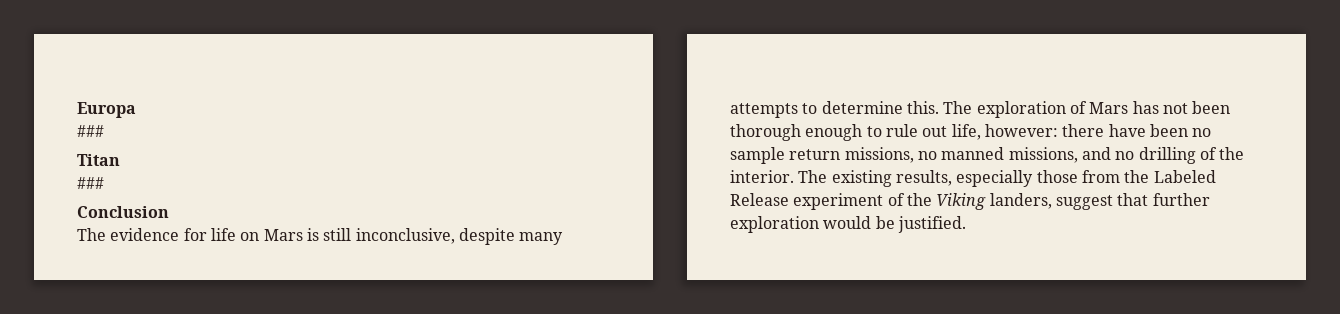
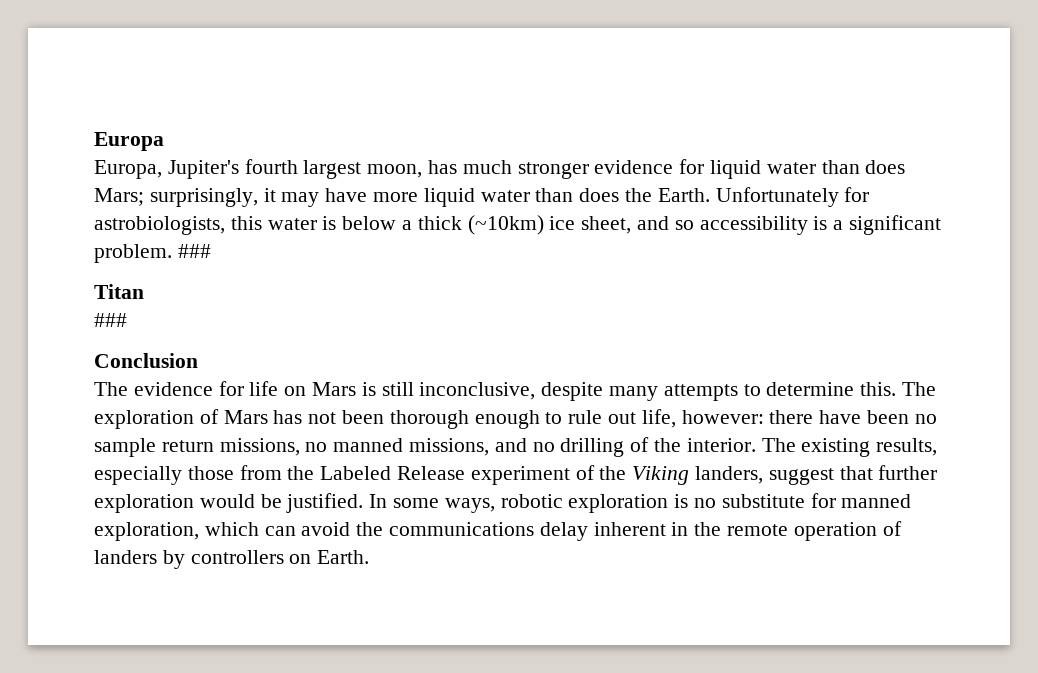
(136, 110) none -> [94,159,906,179] [94,187,870,207] [94,215,942,235] [94,244,172,263] Europa, Jupiter's fourth largest moon, has much stronger evidence for liquid water than does Mars; surprisingly, it may have more liquid water than does the Earth. Unfortunately for astrobiologists, this water is below a thick (~10km) ice sheet, and so accessibility is a significant problem.
(966, 224) none -> [369,493,912,513] [94,521,902,541] [94,550,370,569] In some ways, robotic exploration is no substitute for manned exploration, which can avoid the communications delay inherent in the remote operation of landers by controllers on Earth.

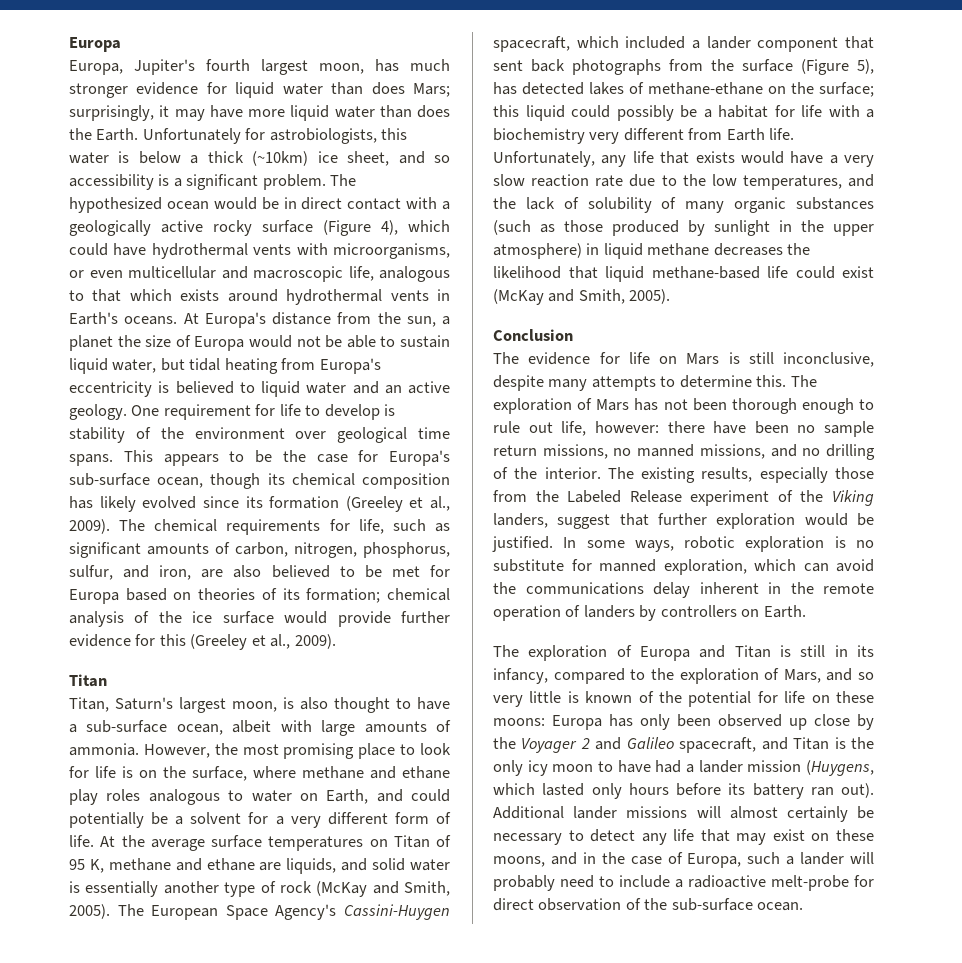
[177,244,211,258] [94,284,144,299] [94,313,127,327] ### // Titan // ### -> [330,174,357,186] [69,197,450,213] [69,220,450,236] [69,243,450,259] [69,266,450,282] [69,289,450,305] [69,312,450,328] [69,335,451,351] [69,358,381,374] [69,381,450,397] [69,404,396,420] [69,427,450,443] [69,450,450,466] [69,473,451,489] [69,496,450,512] [69,519,451,535] [69,542,450,558] [69,565,450,580] [69,588,451,604] [69,611,450,627] [69,634,336,650] [69,674,107,687] [69,697,450,713] [69,720,451,736] [69,743,451,759] [69,766,450,781] [69,789,450,805] [69,812,451,828] [69,835,451,851] [69,858,451,874] [69,881,450,897] [69,904,450,920] [493,36,874,52] [493,59,874,75] [493,82,874,97] [493,105,874,121] [493,128,795,144] [493,151,874,167] [493,174,874,190] [493,197,874,213] [493,220,874,236] [493,243,811,259] [493,266,874,282] [493,289,671,305] The hypothesized ocean would be in direct contact with a geologically active rocky surface (Figure 4), which could have hydrothermal vents with microorganisms, or even multicellular and macroscopic life, analogous to that which exists around hydrothermal vents in Earth's oceans. At Europa's distance from the sun, a planet the size of Europa would not be able to sustain liquid water, but tidal heating from Europa's eccentricity is believed to liquid water and an active geology. One requirement for life to develop is stability of the environment over geological time spans. This appears to be the case for Europa's sub-surface ocean, though its chemical composition has likely evolved since its formation (Greeley et al., 2009). The chemical requirements for life, such as significant amounts of carbon, nitrogen, phosphorus, sulfur, and iron, are also believed to be met for Europa based on theories of its formation; chemical analysis of the ice surface would provide further evidence for this (Greeley et al., 2009). // Titan // Titan, Saturn's largest moon, is also thought to have a sub-surface ocean, albeit with large amounts of ammonia. However, the most promising place to look for life is on the surface, where methane and ethane play roles analogous to water on Earth, and could potentially be a solvent for a very different form of life. At the average surface temperatures on Titan of 95 K, methane and ethane are liquids, and solid water is essentially another type of rock (McKay and Smith, 2005). The European Space Agency's Cassini-Huygen spacecraft, which included a lander component that sent back photographs from the surface (Figure 5), has detected lakes of methane-ethane on the surface; this liquid could possibly be a habitat for life with a biochemistry very different from Earth life. Unfortunately, any life that exists would have a very slow reaction rate due to the low temperatures, and the lack of solubility of many organic substances (such as those produced by sunlight in the upper atmosphere) in liquid methane decreases the likelihood that liquid methane-based life could exist (McKay and Smith, 2005).
(370, 557) none -> [493,645,874,661] [493,668,874,684] [493,691,874,707] [493,714,874,730] [493,737,875,753] [493,760,874,776] [493,783,874,799] [493,806,874,822] [493,829,874,845] [493,852,874,868] [493,875,874,891] [493,898,804,911] // The exploration of Europa and Titan is still in its infancy, compared to the exploration of Mars, and so very little is known of the potential for life on these moons: Europa has only been observed up close by the Voyager 2 and Galileo spacecraft, and Titan is the only icy moon to have had a lander mission (Huygens, which lasted only hours before its battery ran out). Additional lander missions will almost certainly be necessary to detect any life that may exist on these moons, and in the case of Europa, such a lander will probably need to include a radioactive melt-probe for direct observation of the sub-surface ocean.

